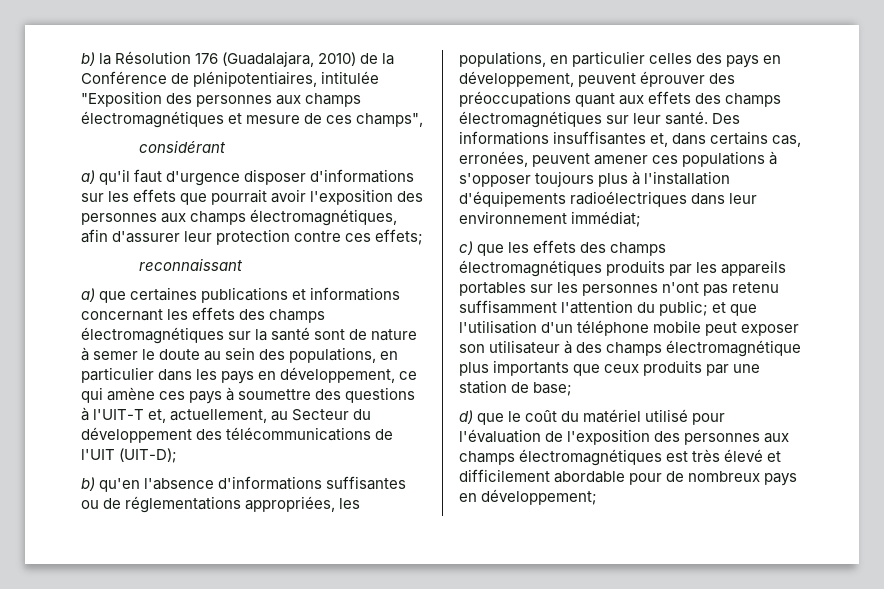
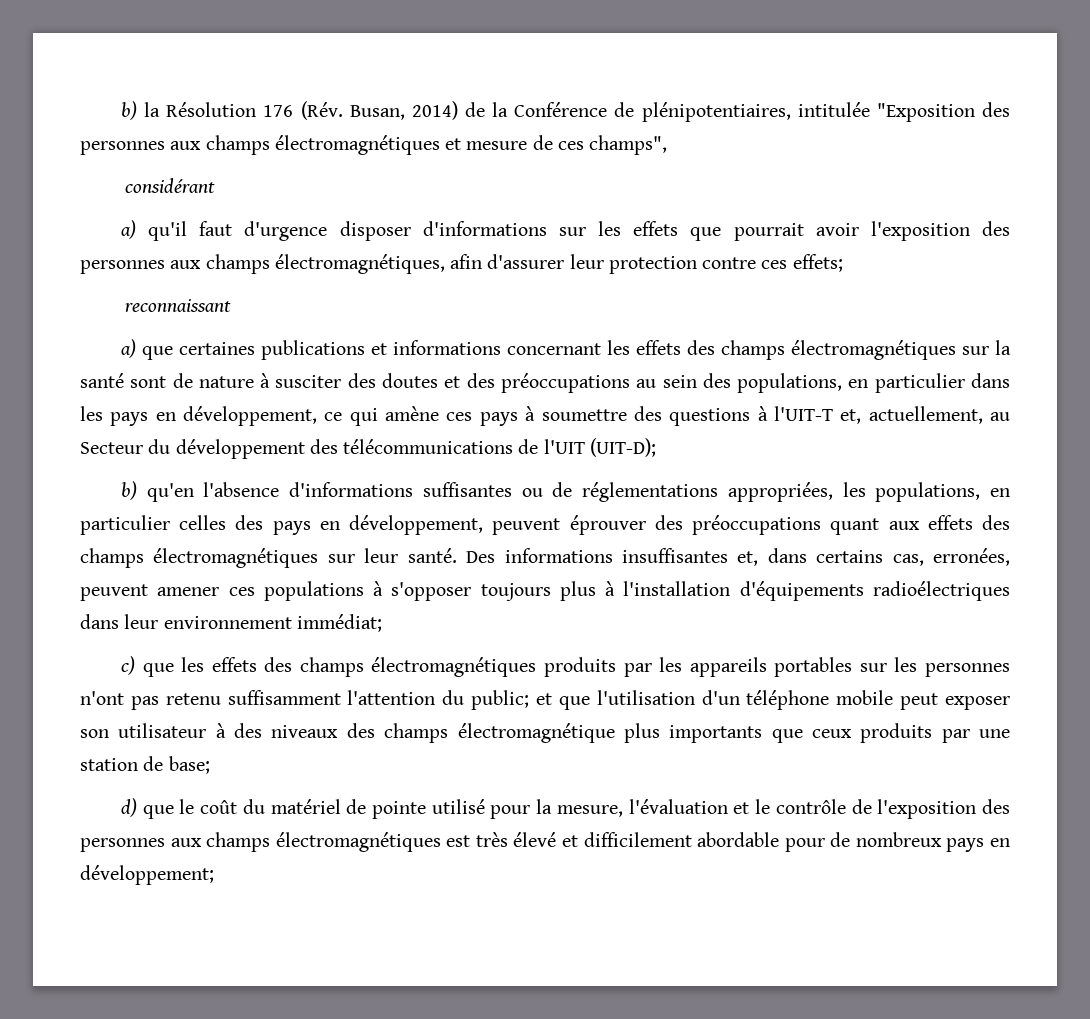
[222,51,357,67] (Guadalajara, 2010) -> [300,101,458,120] (Rév. Busan, 2014)
[93,349,201,360] semer le doute -> [275,373,630,393] susciter des doutes et des préoccupations
(603, 347) none -> [271,723,375,738] niveaux des
[645,409,726,425] [459,429,541,443] utilisé pour l'évaluation -> [346,799,846,819] de pointe utilisé pour la mesure, l'évaluation et le contrôle

